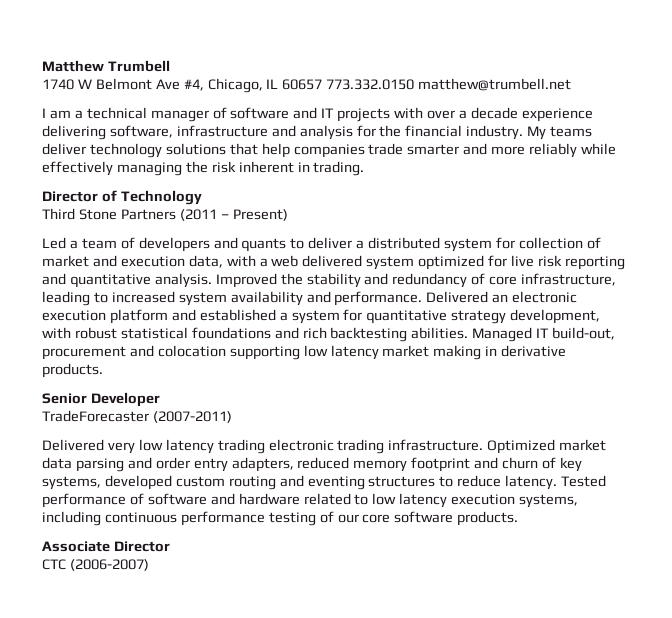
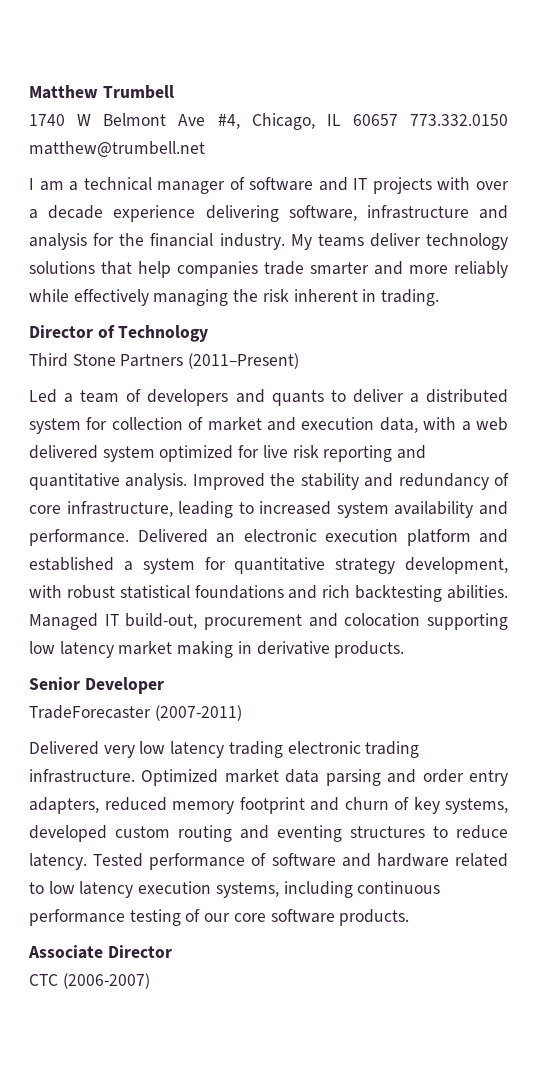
[179,209,288,221] (2011 – Present) -> [188,353,300,369] (2011–Present)

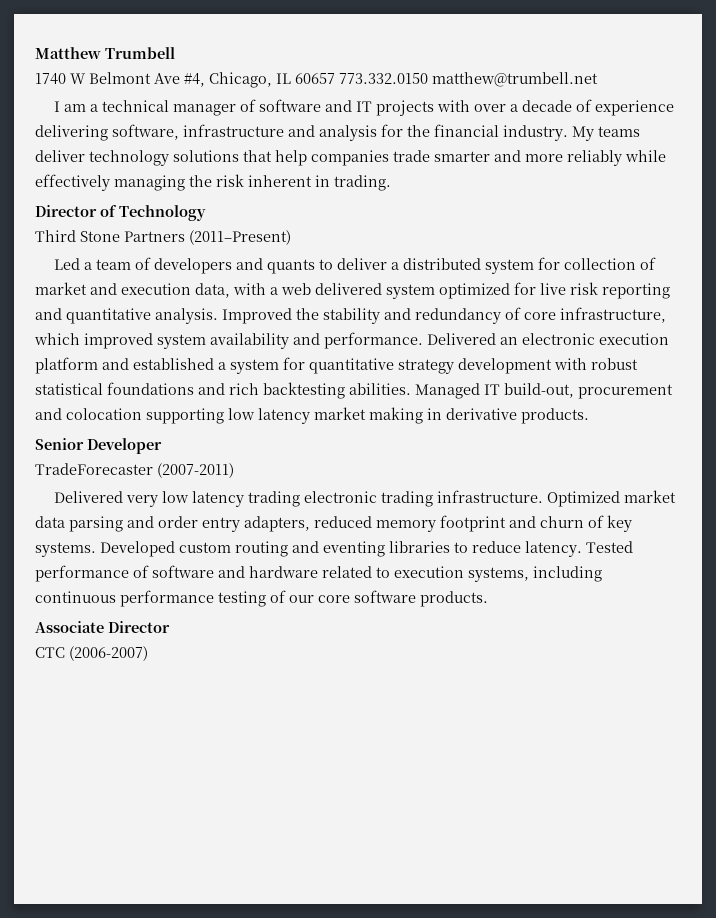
(104, 212) none -> [576,99,593,112] of
[178,501,332,518] leading to increased -> [34,333,153,349] which improved
[405,557,508,574] development, -> [458,358,552,374] development
[445,798,508,814] [29,825,107,842] systems, developed -> [35,541,175,557] systems. Developed
[350,826,425,838] structures -> [389,541,450,553] libraries
[48,881,134,898] low latency -> (390, 572) none

